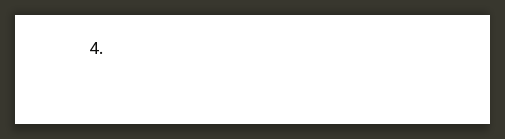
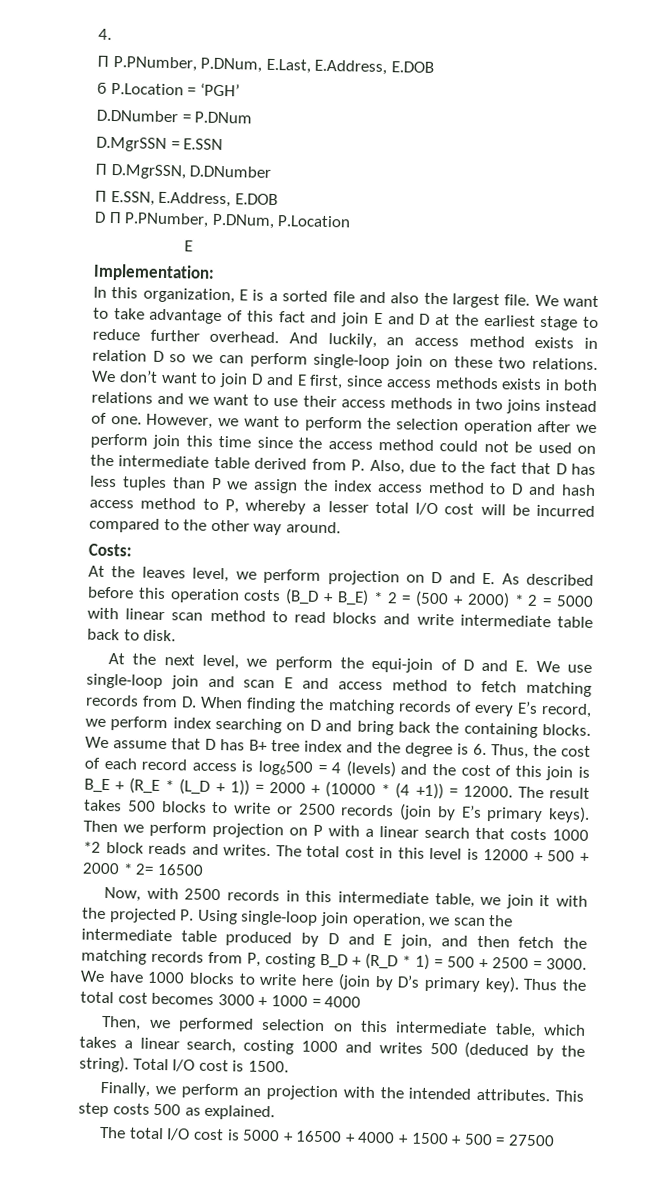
(103, 48) none -> [97,55,434,76] [97,82,240,97] [96,109,253,124] [96,136,224,152] [95,163,272,180] [95,190,278,208] [94,211,352,229] [183,240,193,252] [93,263,215,282] [93,286,599,309] [93,307,599,331] [92,328,598,350] [92,349,598,370] [91,370,598,391] [91,391,597,414] [91,412,597,435] [90,433,596,454] [90,454,596,475] [90,475,597,496] [89,497,595,517] [89,517,341,536] [88,543,132,557] [88,565,595,586] [87,586,594,609] [87,607,593,628] [87,628,177,642] [108,653,593,674] [86,673,592,697] [85,694,592,718] [85,716,592,738] [85,736,591,759] [84,757,591,781] [84,777,590,800] [84,799,590,823] [83,820,589,841] [83,841,590,862] [82,862,204,876] [104,886,588,909] [82,907,514,928] [81,928,588,950] [81,949,587,970] [80,970,586,993] [80,991,362,1008] [101,1015,586,1038] [79,1036,585,1060] [79,1055,289,1073] [100,1081,584,1102] [78,1102,276,1121] [99,1126,556,1147] // Π P.PNumber, P.DNum, E.Last, E.Address, E.DOB // ϭ P.Location = ‘PGH’ // D.DNumber = P.DNum // D.MgrSSN = E.SSN // Π D.MgrSSN, D.DNumber // Π E.SSN, E.Address, E.DOB // D Π P.PNumber, P.DNum, P.Location // E // Implementation: // In this organization, E is a sorted file and also the largest file. We want to take advantage of this fact and join E and D at the earliest stage to reduce further overhead. And luckily, an access method exists in relation D so we can perform single-loop join on these two relations. We don’t want to join D and E first, since access methods exists in both relations and we want to use their access methods in two joins instead of one. However, we want to perform the selection operation after we perform join this time since the access method could not be used on the intermediate table derived from P. Also, due to the fact that D has less tuples than P we assign the index access method to D and hash access method to P, whereby a lesser total I/O cost will be incurred compared to the other way around. // Costs: // At the leaves level, we perform projection on D and E. As described before this operation costs (B_D + B_E) * 2 = (500 + 2000) * 2 = 5000 with linear scan method to read blocks and write intermediate table back to disk. // At the next level, we perform the equi-join of D and E. We use single-loop join and scan E and access method to fetch matching records from D. When finding the matching records of every E’s record, we perform index searching on D and bring back the containing blocks. We assume that D has B+ tree index and the degree is 6. Thus, the cost of each record access is log6500 = 4 (levels) and the cost of this join is B_E + (R_E * (L_D + 1)) = 2000 + (10000 * (4 +1)) = 12000. The result takes 500 blocks to write or 2500 records (join by E’s primary keys). Then we perform projection on P with a linear search that costs 1000 *2 block reads and writes. The total cost in this level is 12000 + 500 + 2000 * 2= 16500 // Now, with 2500 records in this intermediate table, we join it with the projected P. Using single-loop join operation, we scan the intermediate table produced by D and E join, and then fetch the matching records from P, costing B_D + (R_D * 1) = 500 + 2500 = 3000. We have 1000 blocks to write here (join by D’s primary key). Thus the total cost becomes 3000 + 1000 = 4000 // Then, we performed selection on this intermediate table, which takes a linear search, costing 1000 and writes 500 (deduced by the string). Total I/O cost is 1500. // Finally, we perform an projection with the intended attributes. This step costs 500 as explained. // The total I/O cost is 5000 + 16500 + 4000 + 1500 + 500 = 27500

